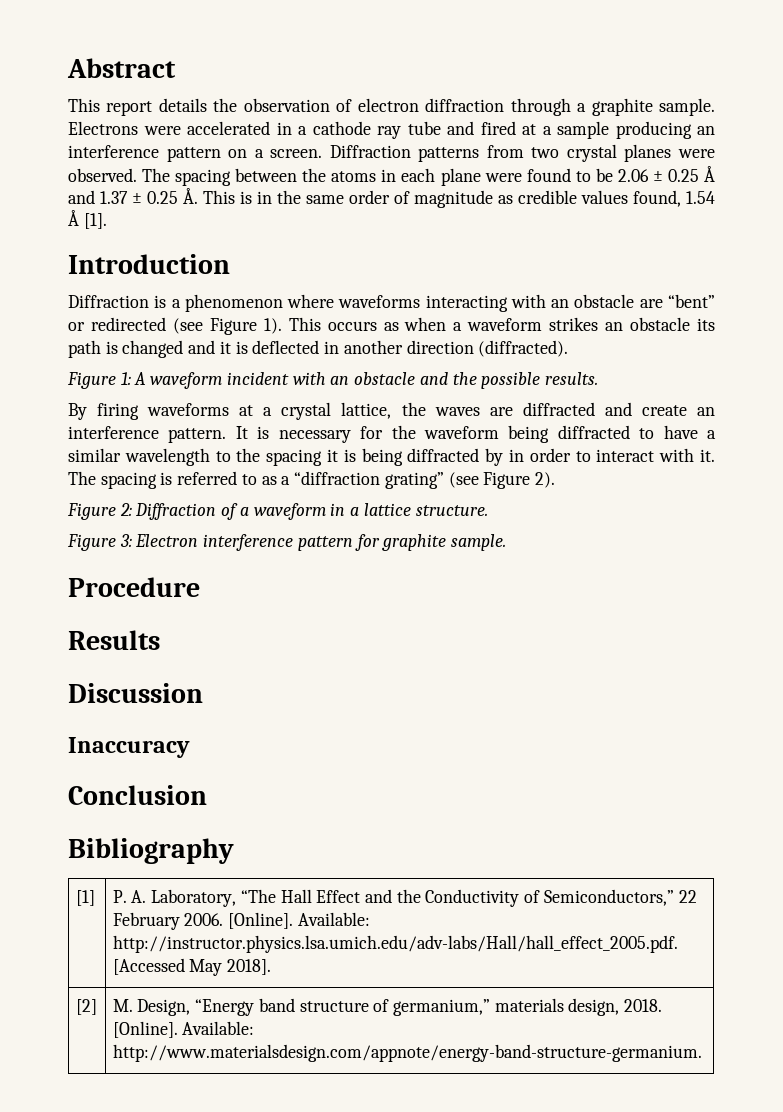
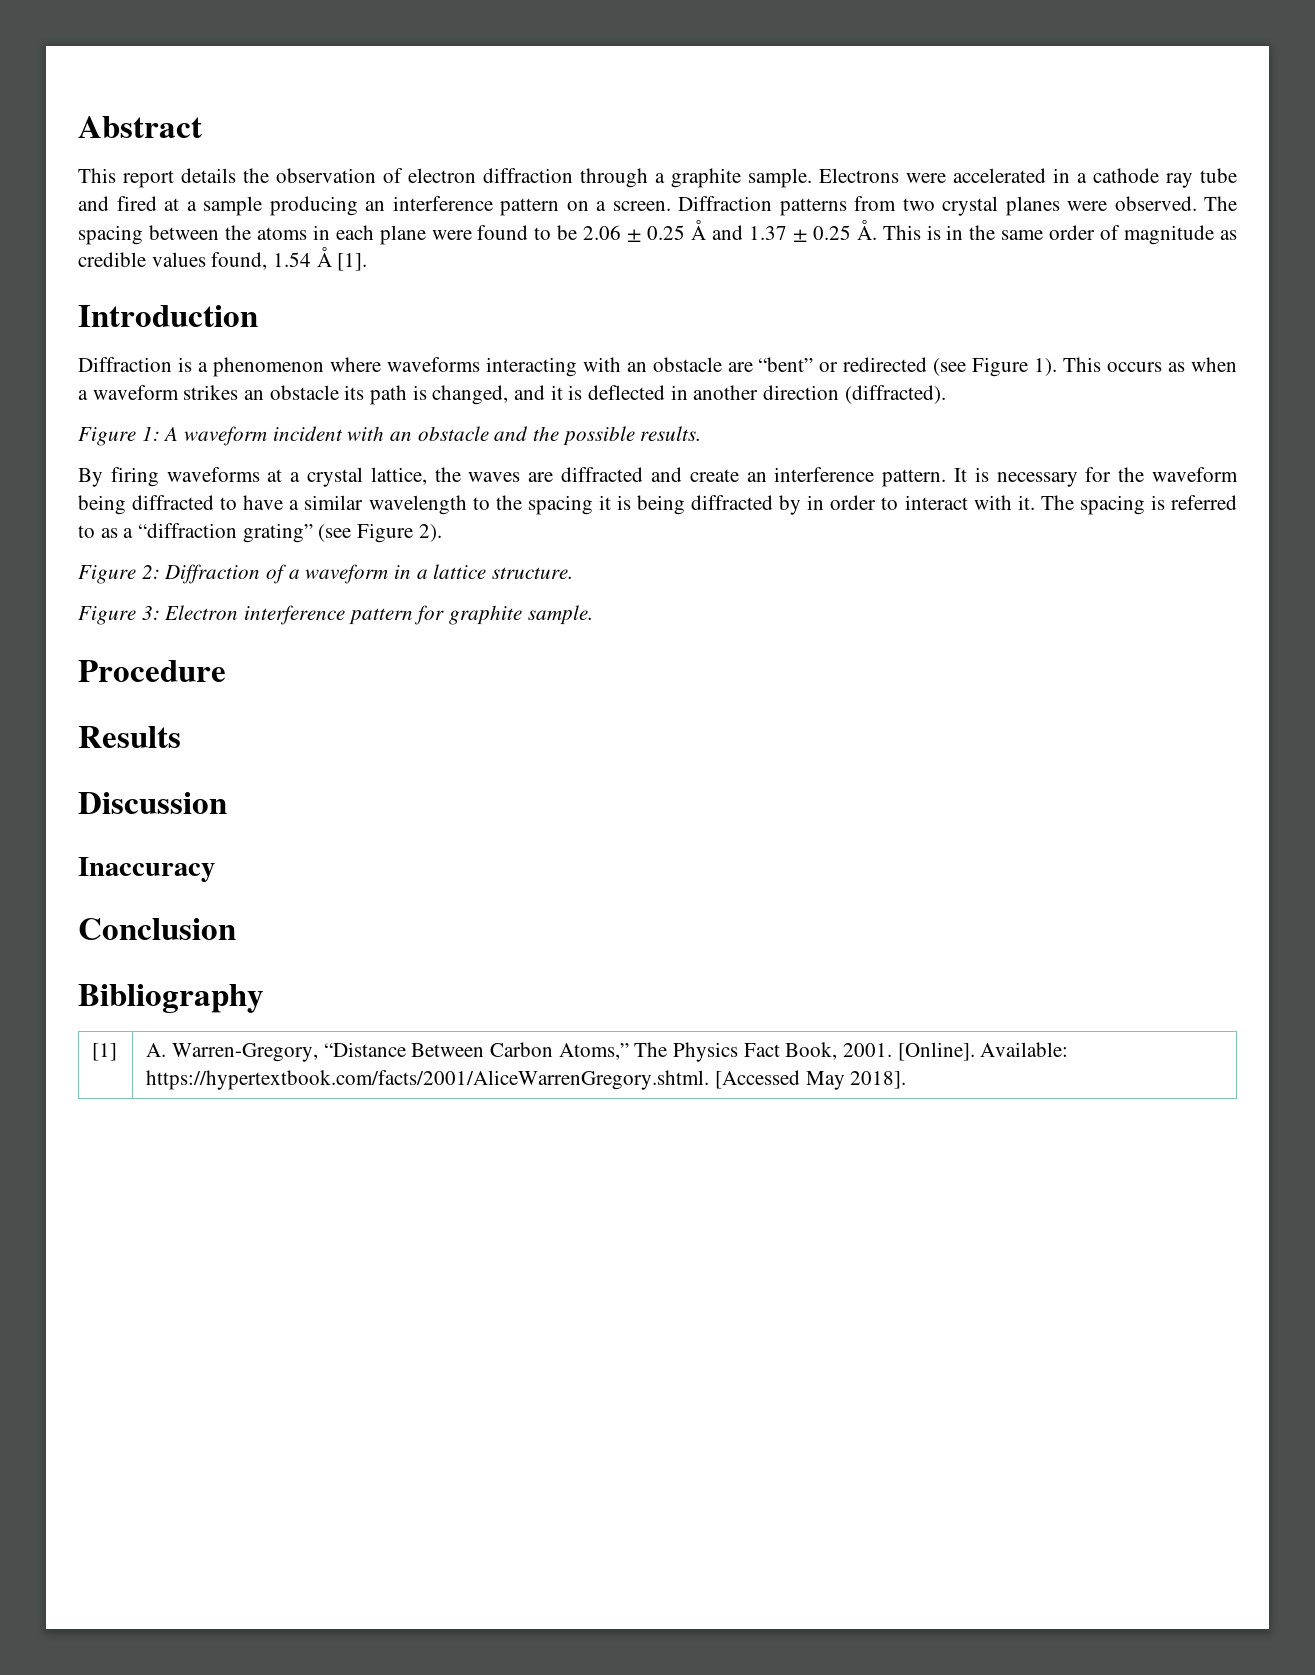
[122,340,184,358] changed -> [432,385,509,405] changed,
[112,889,697,907] [112,912,370,930] [112,935,678,953] P. A. Laboratory, “The Hall Effect and the Conductivity of Semiconductors,” 22 February 2006. [Online]. Available: http://instructor.physics.lsa.umich.edu/adv-labs/Hall/hall_effect_2005.pdf. -> [146,1042,1069,1062] [146,1070,710,1090] A. Warren-Gregory, “Distance Between Carbon Atoms,” The Physics Fact Book, 2001. [Online]. Available: https://hypertextbook.com/facts/2001/AliceWarrenGregory.shtml.
[75,999,97,1015] [112,998,663,1016] [112,1021,255,1038] [112,1044,702,1062] // [2] | M. Design, “Energy band structure of germanium,” materials design, 2018. [Online]. Available: http://www.materialsdesign.com/appnote/energy-band-structure-germanium. -> (907, 1080) none

